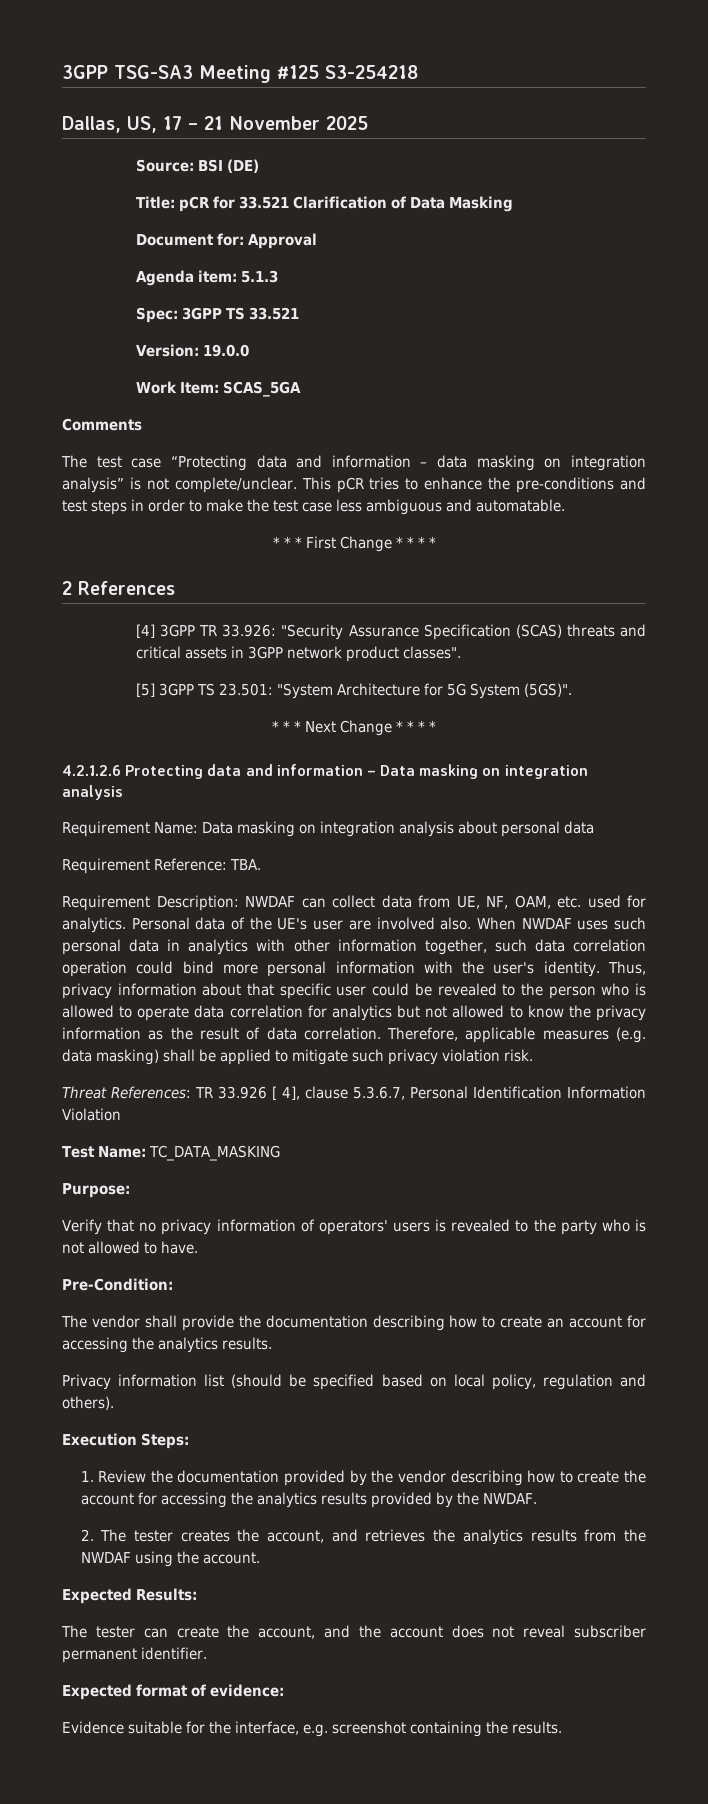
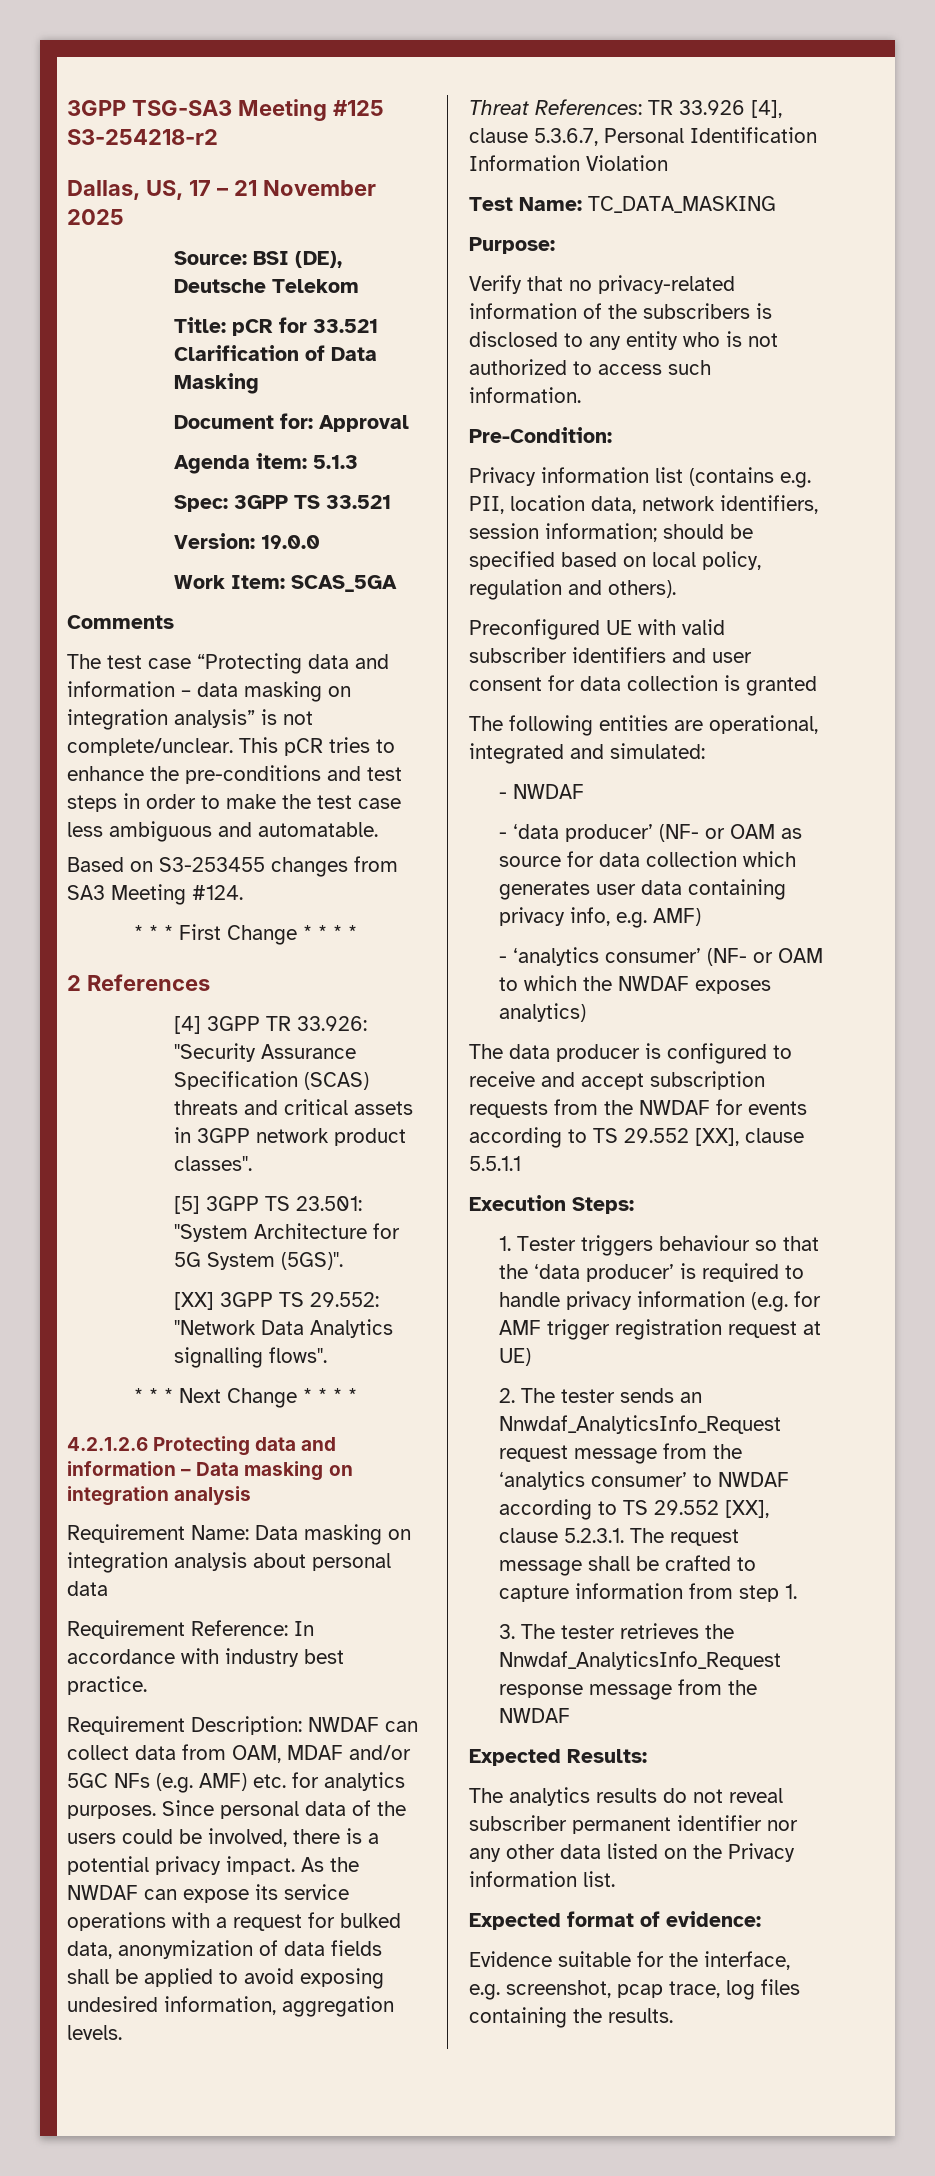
[325,65,418,79] S3-254218 -> [67,129,218,145] S3-254218-r2
[227,159,260,173] (DE) -> [295,251,343,268] [174,279,360,293] (DE), Deutsche Telekom
(565, 505) none -> [67,856,398,877] [67,884,243,905] // Based on S3-253455 changes from SA3 Meeting #124.
(573, 690) none -> [174,1292,380,1310] [174,1319,394,1338] [174,1347,328,1368] // [XX] 3GPP TS 29.552: "Network Data Analytics signalling flows".
[230,859,261,870] TBA. -> [294,1621,314,1636] [67,1648,344,1667] [67,1676,147,1695] In accordance with industry best practice.
[456,895,646,909] [62,917,646,933] [62,939,647,955] [62,961,646,977] [62,983,646,999] [62,1005,646,1021] [62,1027,646,1043] [62,1049,533,1065] UE, NF, OAM, etc. used for analytics. Personal data of the UE's user are involved also. When NWDAF uses such personal data in analytics with other information together, such data correlation operation could bind more personal information with the user's identity. Thus, privacy information about that specific user could be revealed to the person who is allowed to operate data correlation for analytics but not allowed to know the privacy information as the result of data correlation. Therefore, applicable measures (e.g. data masking) shall be applied to mitigate such privacy violation risk. -> [232,1745,411,1763] [67,1772,405,1793] [67,1800,406,1819] [67,1828,379,1847] [67,1856,359,1875] [67,1884,349,1903] [67,1912,401,1931] [67,1940,382,1959] [67,1968,384,1989] [67,1996,394,2017] [67,2025,122,2040] OAM, MDAF and/or 5GC NFs (e.g. AMF) etc. for analytics purposes. Since personal data of the users could be involved, there is a potential privacy impact. As the NWDAF can expose its service operations with a request for bulked data, anonymization of data fields shall be applied to avoid exposing undesired information, aggregation levels.
[272,1086,300,1100] [ 4], -> [751,100,782,118] [4],
[161,1219,212,1235] privacy -> [598,275,735,294] privacy-related
[318,1219,646,1235] [62,1241,198,1254] [62,1278,173,1291] [61,1315,647,1331] [62,1337,272,1353] [62,1374,283,1390] operators' users is revealed to the party who is not allowed to have. // Pre-Condition: // The vendor shall provide the documentation describing how to create an account for accessing the analytics results. // Privacy information list (should -> [608,303,772,319] [469,331,778,350] [469,359,711,375] [469,387,581,403] [469,427,612,443] [469,467,811,488] [469,495,818,514] [469,523,724,542] the subscribers is disclosed to any entity who is not authorized to access such information. // Pre-Condition: // Privacy information list (contains e.g. PII, location data, network identifiers, session information; should
[62,1433,189,1449] [80,1470,647,1486] [80,1492,537,1508] [80,1529,646,1545] [80,1551,260,1567] Execution Steps: // 1. Review the documentation provided by the vendor describing how to create the account for accessing the analytics results provided by the NWDAF. // 2. The tester creates the account, and retrieves the analytics results from the NWDAF using the account. -> [469,619,725,640] [469,647,752,663] [469,675,817,696] [469,715,818,736] [469,743,705,764] [498,784,584,799] [498,824,802,842] [498,851,796,867] [498,879,786,900] [498,907,701,928] [498,947,823,966] [498,975,771,994] [498,1003,586,1022] [469,1043,792,1064] [469,1071,765,1090] [469,1099,807,1118] [469,1127,804,1148] [469,1156,521,1171] [469,1195,634,1214] [498,1235,819,1256] [498,1263,804,1282] [498,1291,821,1312] [498,1319,821,1340] [498,1348,531,1366] [498,1388,702,1403] [498,1415,781,1434] [498,1443,742,1464] [498,1471,789,1490] [498,1499,769,1520] [498,1528,739,1546] [498,1555,756,1576] [498,1583,797,1602] [498,1623,734,1639] [498,1651,781,1670] [498,1679,757,1700] [498,1708,570,1723] Preconfigured UE with valid subscriber identifiers and user consent for data collection is granted // The following entities are operational, integrated and simulated: // - NWDAF // - ‘data producer’ (NF- or OAM as source for data collection which generates user data containing privacy info, e.g. AMF) // - ‘analytics consumer’ (NF- or OAM to which the NWDAF exposes analytics) // The data producer is configured to receive and accept subscription requests from the NWDAF for events according to TS 29.552 [XX], clause 5.5.1.1 // Execution Steps: // 1. Tester triggers behaviour so that the ‘data producer’ is required to handle privacy information (e.g. for AMF trigger registration request at UE) // 2. The tester sends an Nnwdaf_AnalyticsInfo_Request request message from the ‘analytics consumer’ to NWDAF according to TS 29.552 [XX], clause 5.2.3.1. The request message shall be crafted to capture information from step 1. // 3. The tester retrieves the Nnwdaf_AnalyticsInfo_Request response message from the NWDAF
[95,1625,646,1639] [62,1647,207,1663] tester can create the account, and the account does not reveal subscriber permanent identifier. -> [509,1787,783,1806] [469,1815,798,1834] [469,1843,795,1862] [469,1871,615,1887] analytics results do not reveal subscriber permanent identifier nor any other data listed on the Privacy information list.
[332,1721,406,1734] screenshot -> [506,1979,800,2000] screenshot, pcap trace, log files

